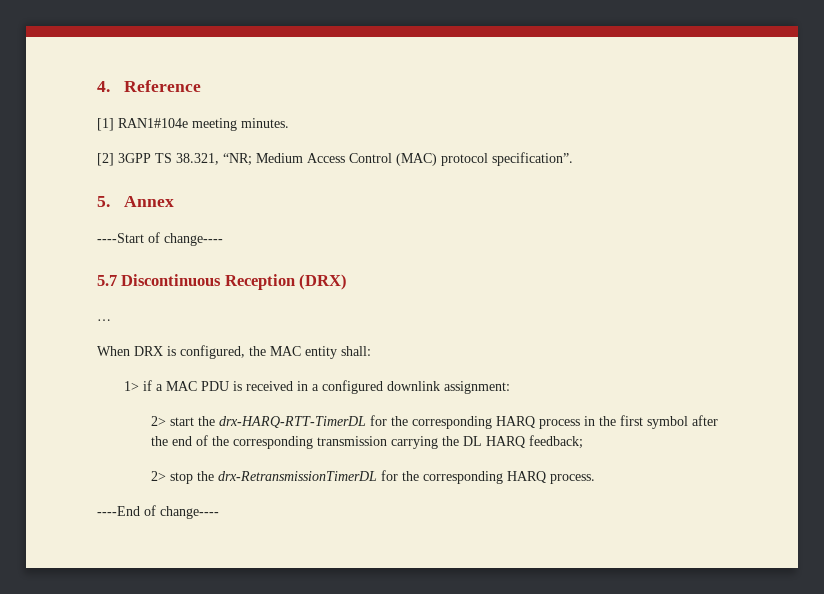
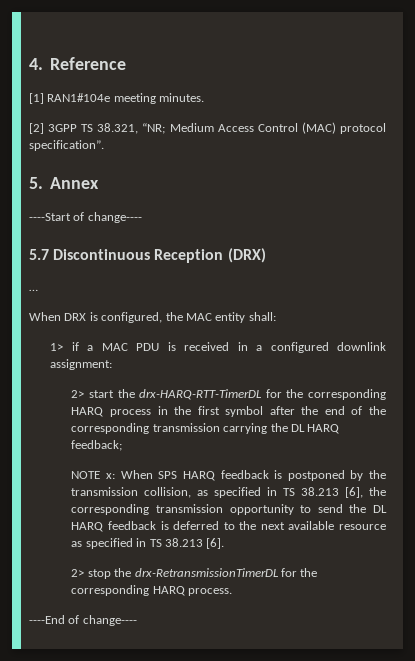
(584, 442) none -> [71,470,386,481] [71,487,387,498] [71,504,388,515] [71,521,386,532] [71,538,225,549] // NOTE x: When SPS HARQ feedback is postponed by the transmission collision, as specified in TS 38.213 [6], the corresponding transmission opportunity to send the DL HARQ feedback is deferred to the next available resource as specified in TS 38.213 [6].

